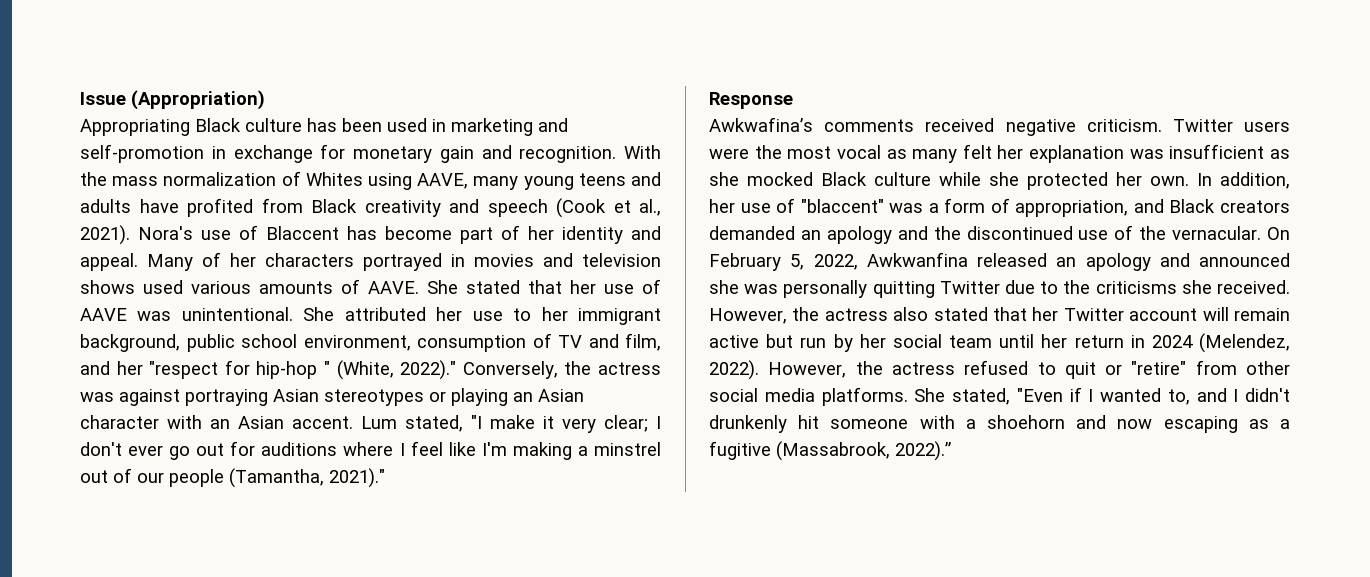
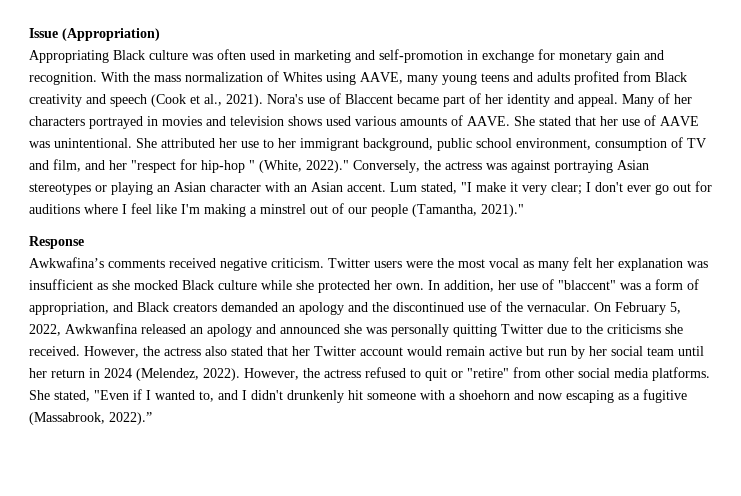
[307,118,382,132] has been -> [192,49,246,60] was often
[139,199,179,213] have -> (570, 77) none
[347,226,452,240] has become -> [397,94,439,104] became
[1202,307,1229,321] will -> [407,346,442,356] would

